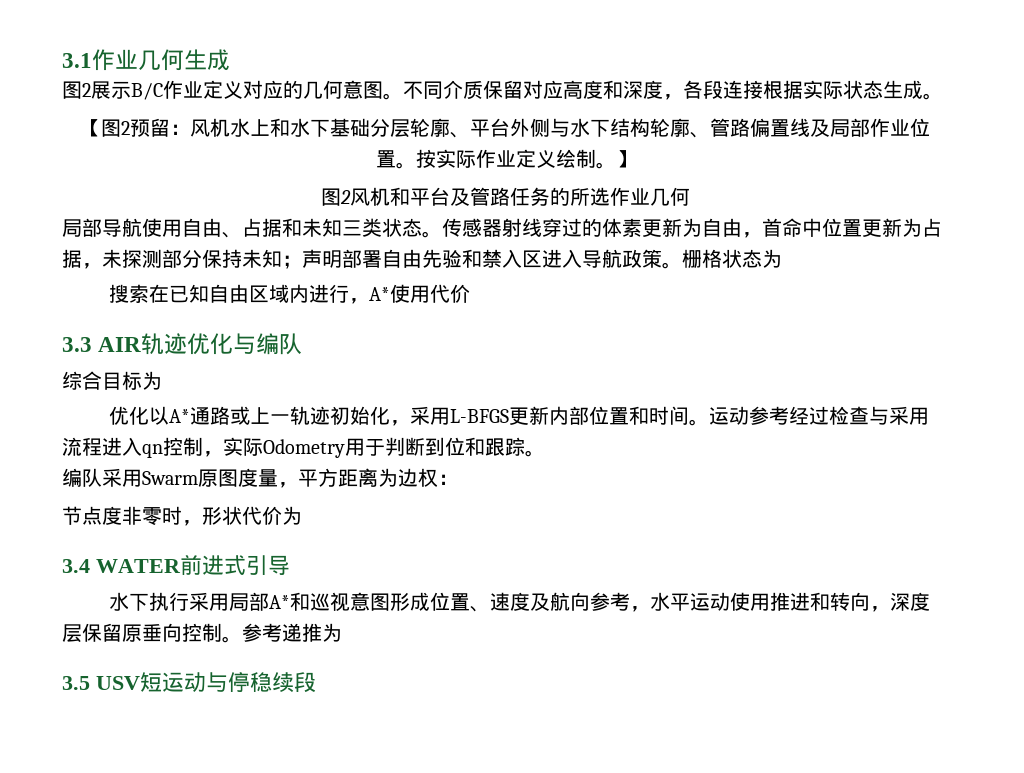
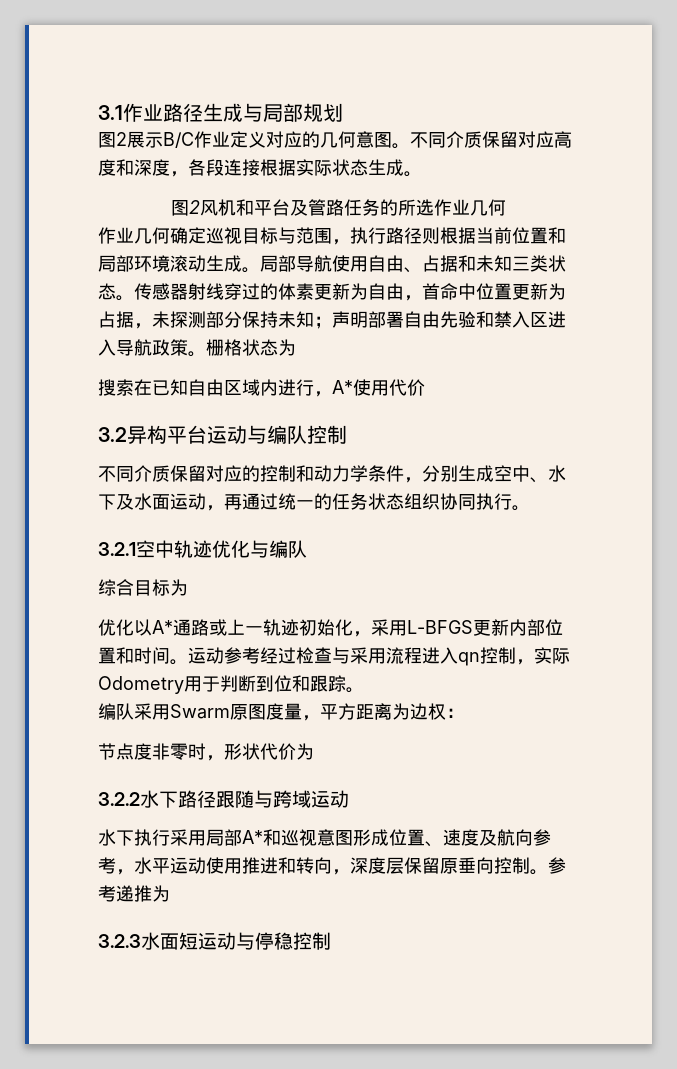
[138,49,230,71] 几何生成 -> [163,103,343,122] 路径生成与局部规划
[81,118,930,138] [375,149,636,169] // 【图2预留：风机水上和水下基础分层轮廓、平台外侧与水下结构轮廓、管路偏置线及局部作业位置。按实际作业定义绘制。】 -> (422, 174) none
(690, 196) none -> [98,227,566,245] [98,255,260,273] 作业几何确定巡视目标与范围，执行路径则根据当前位置和局部环境滚动生成。
[62,337,142,352] 3.3 AIR -> [98,425,347,444] [98,465,566,483] [98,493,530,511] [98,540,174,558] 3.2异构平台运动与编队控制 // 不同介质保留对应的控制和动力学条件，分别生成空中、水下及水面运动，再通过统一的任务状态组织协同执行。 // 3.2.1空中
[62,554,290,575] 3.4 WATER前进式引导 -> [98,790,349,808] 3.2.2水下路径跟随与跨域运动
[62,676,140,690] 3.5 USV -> [98,932,179,950] 3.2.3水面
[272,672,316,693] 续段 -> [293,932,331,950] 控制

